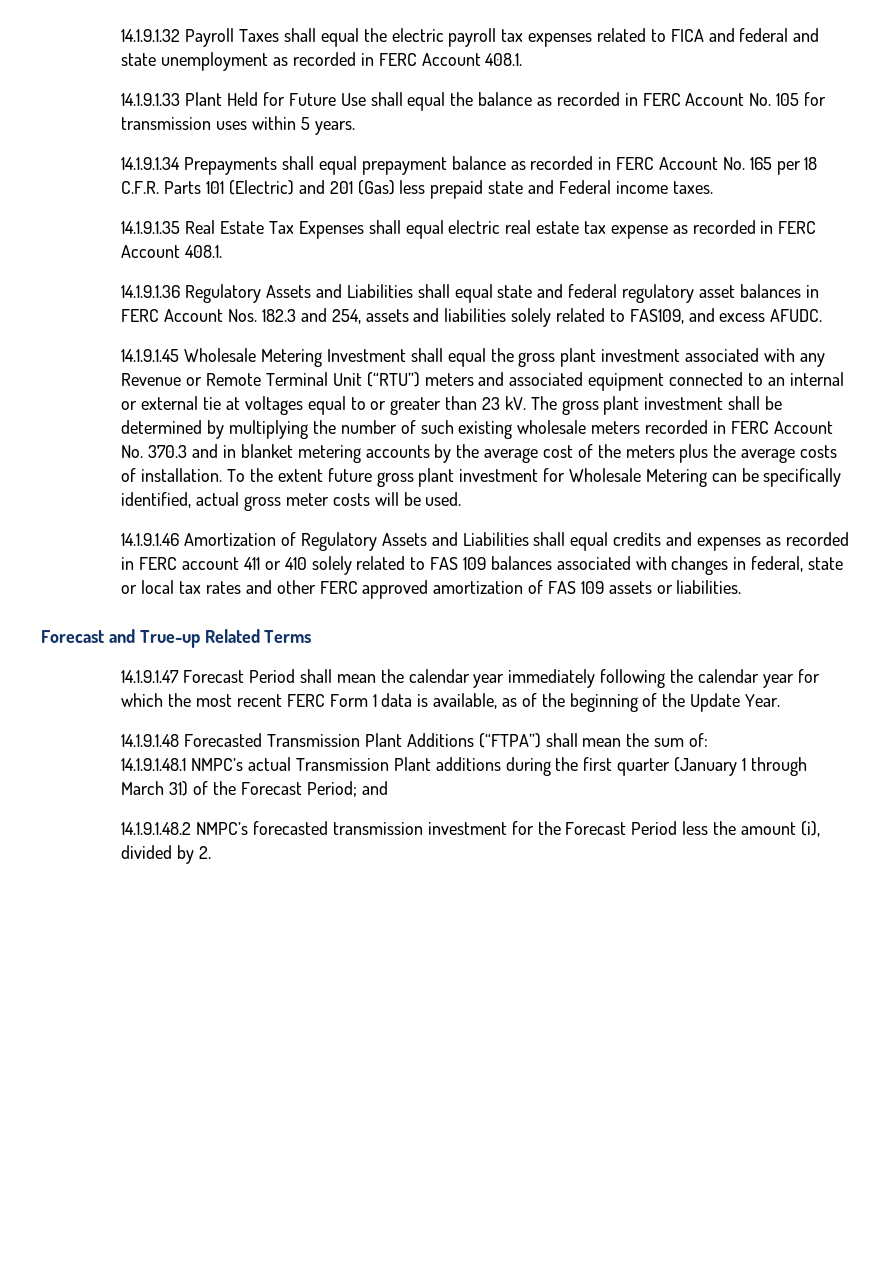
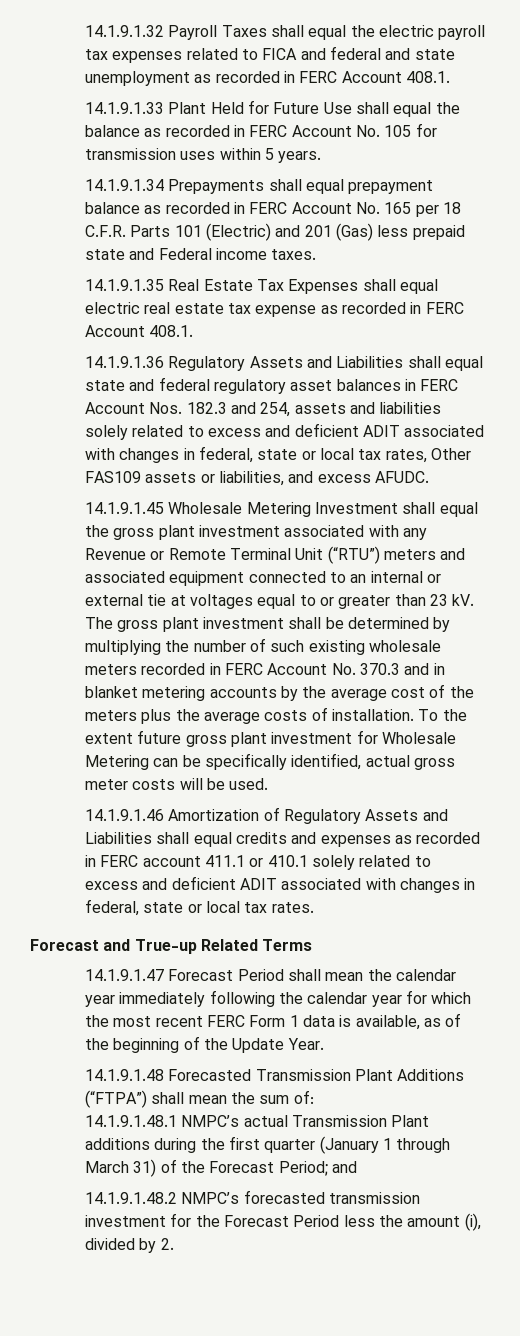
[629,309,684,324] FAS109, -> [207,423,485,437] [84,446,471,463] [84,471,284,486] excess and deficient ADIT associated with changes in federal, state or local tax rates, Other FAS109 assets or liabilities,
[243,556,843,575] [121,580,742,599] 411 or 410 solely related to FAS 109 balances associated with changes in federal, state or local tax rates and other FERC approved amortization of FAS 109 assets or liabilities. -> [204,855,431,870] [84,876,476,893] [84,899,314,916] 411.1 or 410.1 solely related to excess and deficient ADIT associated with changes in federal, state or local tax rates.

